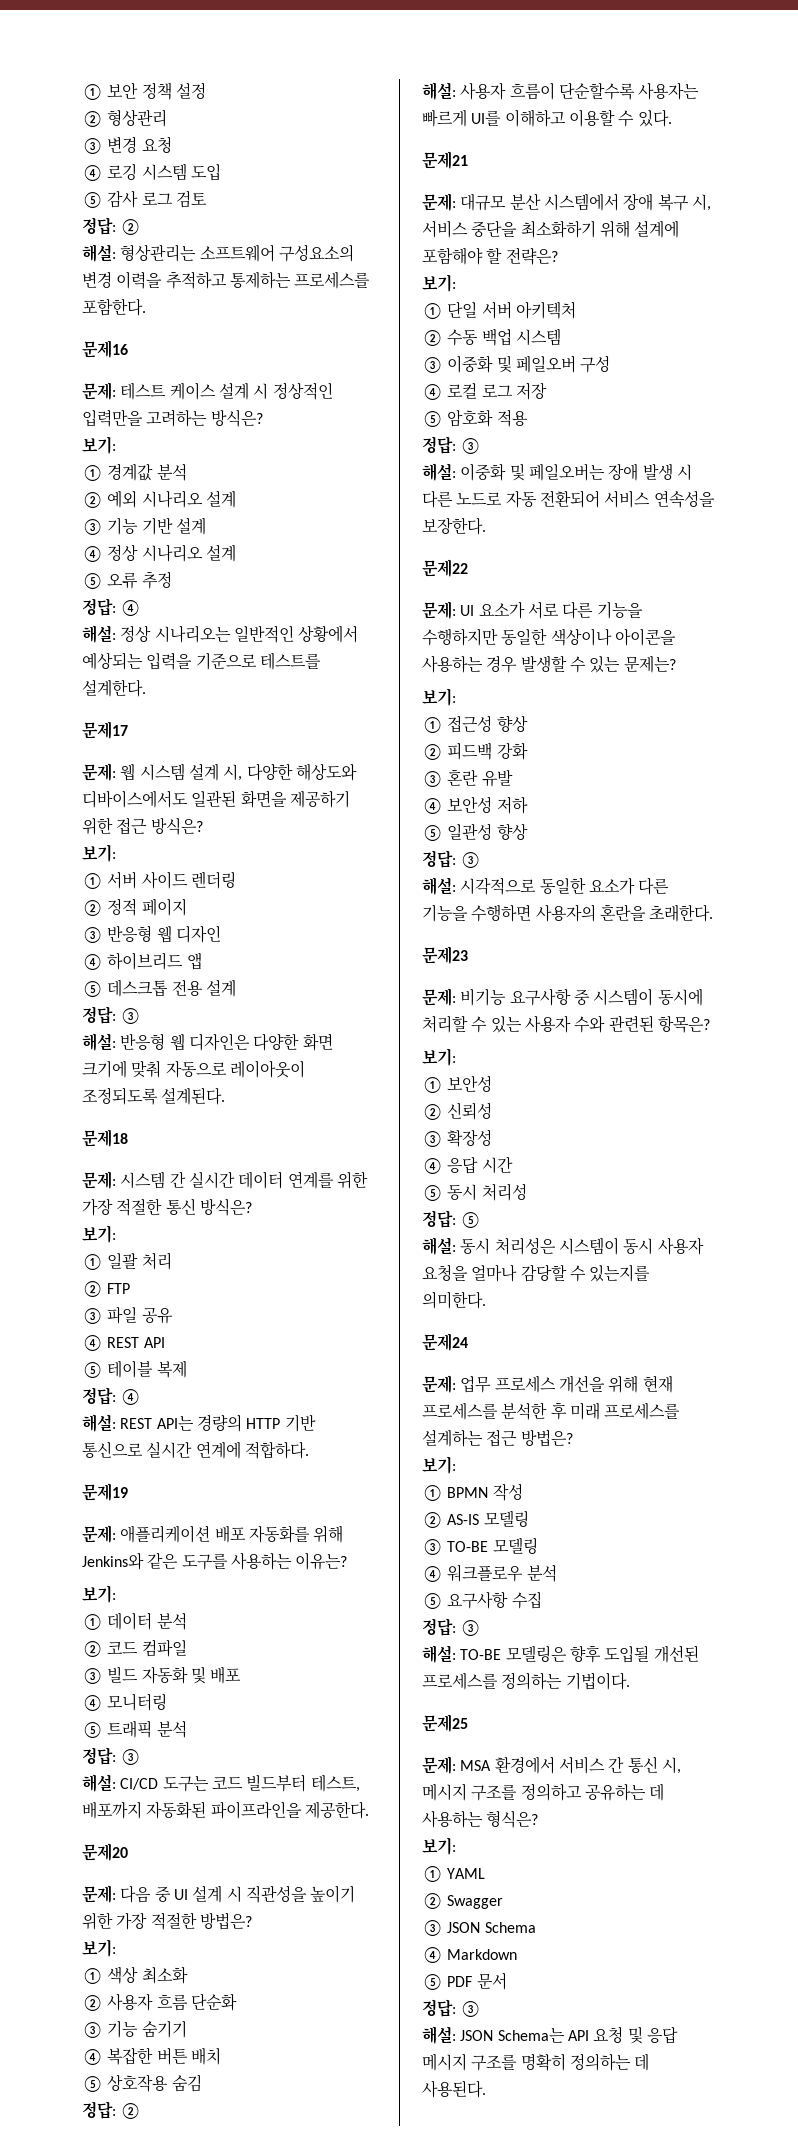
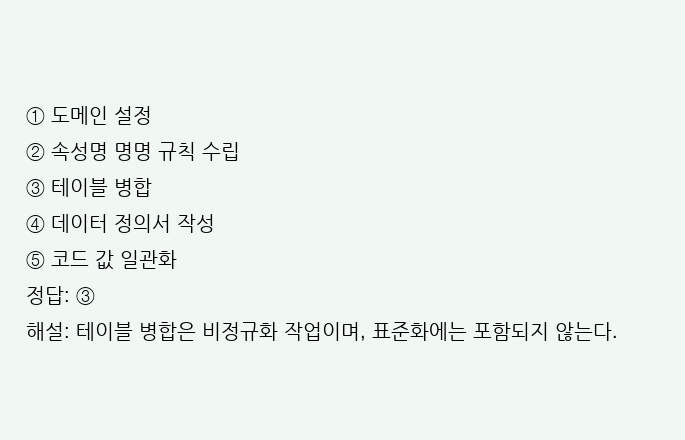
[82,82,172,100] ① 보안 정책 -> [26,106,108,125] ① 도메인
[107,109,168,127] [82,136,172,154] [82,163,221,181] [82,190,207,208] [82,217,142,235] [82,244,354,262] [82,271,371,289] [82,298,146,316] [82,340,128,358] [82,382,333,400] [82,409,263,427] [82,436,116,454] [82,463,187,481] [82,490,236,508] [82,517,206,535] [82,544,236,562] [82,571,172,589] [82,598,142,616] [82,625,359,643] [82,652,321,670] [82,679,146,697] [82,721,128,739] [82,763,357,781] [82,790,350,808] [82,817,203,835] [82,844,116,862] [82,871,236,889] [82,898,187,916] [82,925,221,943] [82,952,202,970] [82,979,236,997] [82,1006,142,1024] [82,1033,333,1051] [82,1060,305,1078] [82,1087,226,1105] [82,1129,128,1147] [82,1171,368,1189] [82,1198,252,1216] [82,1225,116,1243] [82,1252,172,1270] [82,1281,131,1297] [82,1306,173,1324] [82,1335,165,1351] [82,1360,187,1378] [82,1387,142,1405] [82,1414,316,1432] [82,1441,309,1459] [82,1483,128,1501] [82,1525,344,1543] [82,1552,348,1570] [82,1585,116,1603] [82,1612,187,1630] [82,1639,187,1657] [82,1666,242,1684] [82,1693,168,1711] [82,1720,187,1738] [82,1747,142,1765] [82,1774,360,1792] [82,1801,369,1819] [82,1843,128,1861] [82,1885,356,1903] [82,1912,252,1930] [82,1939,116,1957] [82,1966,188,1984] [82,1993,237,2011] [82,2020,187,2038] [82,2047,221,2065] [82,2074,202,2092] [82,2101,142,2119] [422,82,700,100] [422,109,672,127] [422,151,468,169] [422,193,711,211] [422,220,680,238] [422,247,558,265] [422,274,456,292] [422,301,576,319] [422,328,561,346] [422,355,611,373] [422,382,547,400] [422,409,528,427] [422,436,482,454] [422,463,692,481] [422,490,715,508] [422,517,486,535] [422,559,468,577] [422,601,643,619] [422,628,676,646] [422,655,676,673] [422,688,456,706] [422,715,528,733] [422,742,528,760] [422,769,513,787] [422,796,528,814] [422,823,528,841] [422,850,482,868] [422,877,670,895] [422,904,714,922] [422,946,468,964] [422,988,703,1006] [422,1015,710,1033] [422,1048,456,1066] [422,1075,493,1093] [422,1102,493,1120] [422,1129,493,1147] [422,1156,513,1174] [422,1183,527,1201] [422,1210,482,1228] [422,1237,704,1255] [422,1264,651,1282] [422,1291,486,1309] [422,1333,468,1351] [422,1375,673,1393] [422,1402,681,1420] [422,1429,573,1447] [422,1456,456,1474] [422,1483,523,1501] [422,1510,529,1528] [422,1537,538,1555] [422,1564,557,1582] [422,1591,542,1609] [422,1618,482,1636] [422,1645,699,1663] [422,1672,630,1690] [422,1714,468,1732] [422,1756,681,1774] [422,1783,665,1801] [422,1810,539,1828] [422,1837,456,1855] [422,1866,486,1882] [422,1893,504,1909] [422,1920,536,1936] [422,1947,518,1963] [422,1972,507,1990] [422,1999,482,2017] [422,2026,678,2044] [422,2053,650,2071] [422,2080,486,2098] 형상관리 // ③ 변경 요청 // ④ 로깅 시스템 도입 // ⑤ 감사 로그 검토 // 정답: ② // 해설: 형상관리는 소프트웨어 구성요소의 변경 이력을 추적하고 통제하는 프로세스를 포함한다. // 문제16 // 문제: 테스트 케이스 설계 시 정상적인 입력만을 고려하는 방식은? // 보기: // ① 경계값 분석 // ② 예외 시나리오 설계 // ③ 기능 기반 설계 // ④ 정상 시나리오 설계 // ⑤ 오류 추정 // 정답: ④ // 해설: 정상 시나리오는 일반적인 상황에서 예상되는 입력을 기준으로 테스트를 설계한다. // 문제17 // 문제: 웹 시스템 설계 시, 다양한 해상도와 디바이스에서도 일관된 화면을 제공하기 위한 접근 방식은? // 보기: // ① 서버 사이드 렌더링 // ② 정적 페이지 // ③ 반응형 웹 디자인 // ④ 하이브리드 앱 // ⑤ 데스크톱 전용 설계 // 정답: ③ // 해설: 반응형 웹 디자인은 다양한 화면 크기에 맞춰 자동으로 레이아웃이 조정되도록 설계된다. // 문제18 // 문제: 시스템 간 실시간 데이터 연계를 위한 가장 적절한 통신 방식은? // 보기: // ① 일괄 처리 // ② FTP // ③ 파일 공유 // ④ REST API // ⑤ 테이블 복제 // 정답: ④ // 해설: REST API는 경량의 HTTP 기반 통신으로 실시간 연계에 적합하다. // 문제19 // 문제: 애플리케이션 배포 자동화를 위해 Jenkins와 같은 도구를 사용하는 이유는? // 보기: // ① 데이터 분석 // ② 코드 컴파일 // ③ 빌드 자동화 및 배포 // ④ 모니터링 // ⑤ 트래픽 분석 // 정답: ③ // 해설: CI/CD 도구는 코드 빌드부터 테스트, 배포까지 자동화된 파이프라인을 제공한다. // 문제20 // 문제: 다음 중 UI 설계 시 직관성을 높이기 위한 가장 적절한 방법은? // 보기: // ① 색상 최소화 // ② 사용자 흐름 단순화 // ③ 기능 숨기기 // ④ 복잡한 버튼 배치 // ⑤ 상호작용 숨김 // 정답: ② // 해설: 사용자 흐름이 단순할수록 사용자는 빠르게 UI를 이해하고 이용할 수 있다. // 문제21 // 문제: 대규모 분산 시스템에서 장애 복구 시, 서비스 중단을 최소화하기 위해 설계에 포함해야 할 전략은? // 보기: // ① 단일 서버 아키텍처 // ② 수동 백업 시스템 // ③ 이중화 및 페일오버 구성 // ④ 로컬 로그 저장 // ⑤ 암호화 적용 // 정답: ③ // 해설: 이중화 및 페일오버는 장애 발생 시 다른 노드로 자동 전환되어 서비스 연속성을 보장한다. // 문제22 // 문제: UI 요소가 서로 다른 기능을 수행하지만 동일한 색상이나 아이콘을 사용하는 경우 발생할 수 있는 문제는? // 보기: // ① 접근성 향상 // ② 피드백 강화 // ③ 혼란 유발 // ④ 보안성 저하 // ⑤ 일관성 향상 // 정답: ③ // 해설: 시각적으로 동일한 요소가 다른 기능을 수행하면 사용자의 혼란을 초래한다. // 문제23 // 문제: 비기능 요구사항 중 시스템이 동시에 처리할 수 있는 사용자 수와 관련된 항목은? // 보기: // ① 보안성 // ② 신뢰성 // ③ 확장성 // ④ 응답 시간 // ⑤ 동시 처리성 // 정답: ⑤ // 해설: 동시 처리성은 시스템이 동시 사용자 요청을 얼마나 감당할 수 있는지를 의미한다. // 문제24 // 문제: 업무 프로세스 개선을 위해 현재 프로세스를 분석한 후 미래 프로세스를 설계하는 접근 방법은? // 보기: // ① BPMN 작성 // ② AS-IS 모델링 // ③ TO-BE 모델링 // ④ 워크플로우 분석 // ⑤ 요구사항 수집 // 정답: ③ // 해설: TO-BE 모델링은 향후 도입될 개선된 프로세스를 정의하는 기법이다. // 문제25 // 문제: MSA 환경에서 서비스 간 통신 시, 메시지 구조를 정의하고 공유하는 데 사용하는 형식은? // 보기: // ① YAML // ② Swagger // ③ JSON Schema // ④ Markdown // ⑤ PDF 문서 // 정답: ③ // 해설: JSON Schema는 API 요청 및 응답 메시지 구조를 명확히 정의하는 데 사용된다. -> [51,141,240,161] [26,178,152,197] [26,214,215,233] [26,250,177,270] [26,286,95,305] [26,322,618,341] 속성명 명명 규칙 수립 // ③ 테이블 병합 // ④ 데이터 정의서 작성 // ⑤ 코드 값 일관화 // 정답: ③ // 해설: 테이블 병합은 비정규화 작업이며, 표준화에는 포함되지 않는다.

